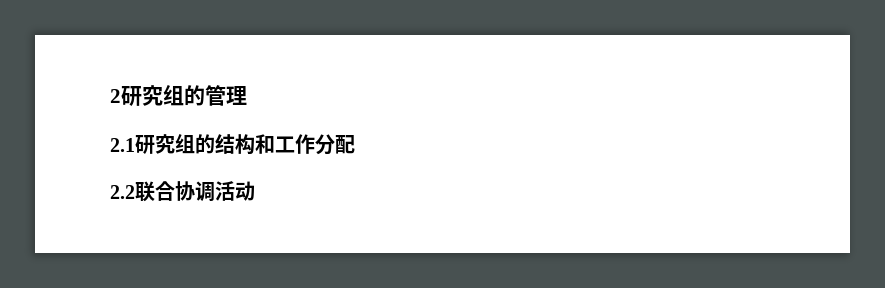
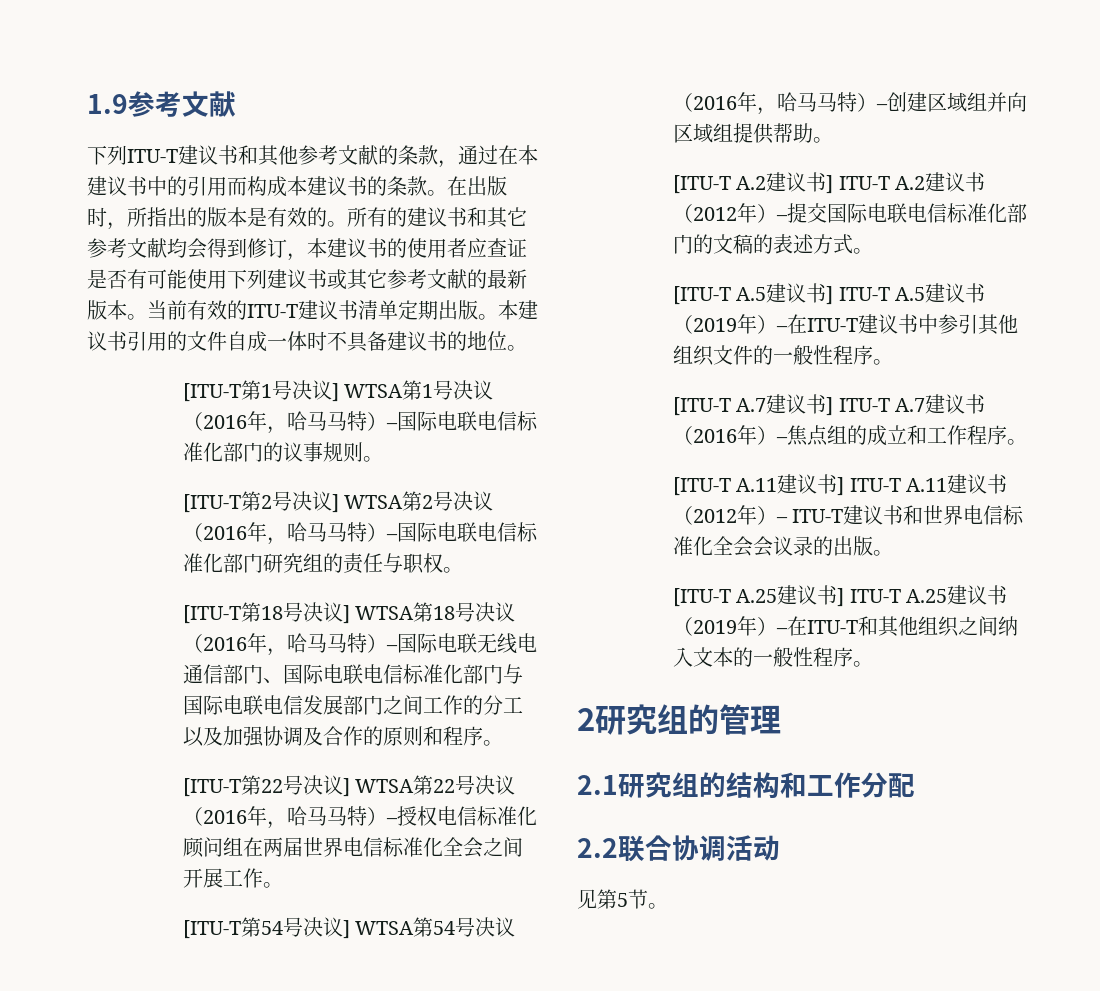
(110, 96) none -> [87,91,236,117] [87,145,538,168] [87,176,507,197] [87,207,527,230] [87,238,527,261] [87,269,527,290] [87,300,538,320] [87,331,527,352] [182,380,494,402] [182,411,538,434] [182,442,383,462] [182,491,494,513] [182,522,538,545] [182,553,463,574] [182,602,516,624] [182,633,537,656] [182,664,523,684] [182,695,523,715] [182,726,503,747] [182,775,516,797] [182,806,537,829] [182,837,523,858] [182,868,283,888] [182,917,516,939] [672,92,1027,115] [672,123,833,144] [672,172,985,194] [672,203,1027,223] [672,234,873,254] [672,283,985,305] [672,314,1018,335] [672,345,893,366] [672,394,985,416] [672,425,1027,446] [672,474,1007,496] [672,505,1025,525] [672,536,893,557] [672,585,1007,607] [672,616,1018,637] [672,647,873,667] 1.9参考文献 // 下列ITU-T建议书和其他参考文献的条款，通过在本建议书中的引用而构成本建议书的条款。在出版时，所指出的版本是有效的。所有的建议书和其它参考文献均会得到修订，本建议书的使用者应查证是否有可能使用下列建议书或其它参考文献的最新版本。当前有效的ITU-T建议书清单定期出版。本建议书引用的文件自成一体时不具备建议书的地位。 // [ITU-T第1号决议] WTSA第1号决议（2016年，哈马马特）–国际电联电信标准化部门的议事规则。 // [ITU-T第2号决议] WTSA第2号决议（2016年，哈马马特）–国际电联电信标准化部门研究组的责任与职权。 // [ITU-T第18号决议] WTSA第18号决议（2016年，哈马马特）–国际电联无线电通信部门、国际电联电信标准化部门与国际电联电信发展部门之间工作的分工以及加强协调及合作的原则和程序。 // [ITU-T第22号决议] WTSA第22号决议（2016年，哈马马特）–授权电信标准化顾问组在两届世界电信标准化全会之间开展工作。 // [ITU-T第54号决议] WTSA第54号决议（2016年，哈马马特）–创建区域组并向区域组提供帮助。 // [ITU-T A.2建议书] ITU-T A.2建议书（2012年）–提交国际电联电信标准化部门的文稿的表述方式。 // [ITU-T A.5建议书] ITU-T A.5建议书（2019年）–在ITU-T建议书中参引其他组织文件的一般性程序。 // [ITU-T A.7建议书] ITU-T A.7建议书（2016年）–焦点组的成立和工作程序。 // [ITU-T A.11建议书] ITU-T A.11建议书（2012年）– ITU-T建议书和世界电信标准化全会会议录的出版。 // [ITU-T A.25建议书] ITU-T A.25建议书（2019年）–在ITU-T和其他组织之间纳入文本的一般性程序。 //
(255, 191) none -> [577,889,668,909] // 见第5节。

